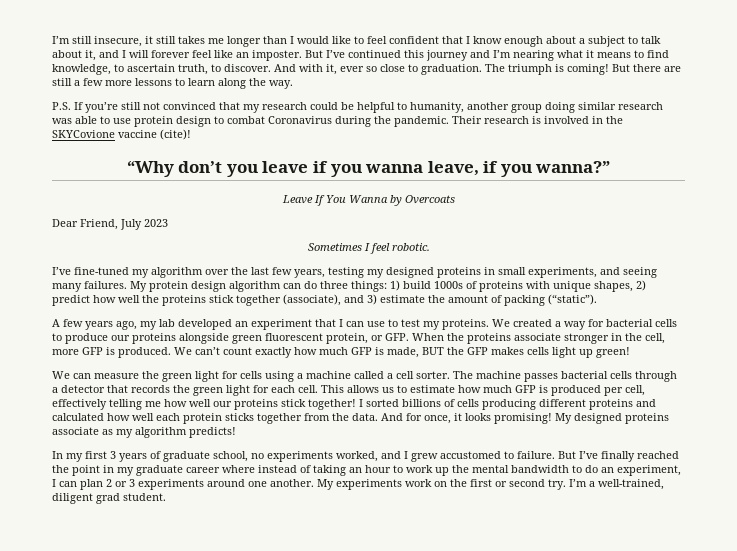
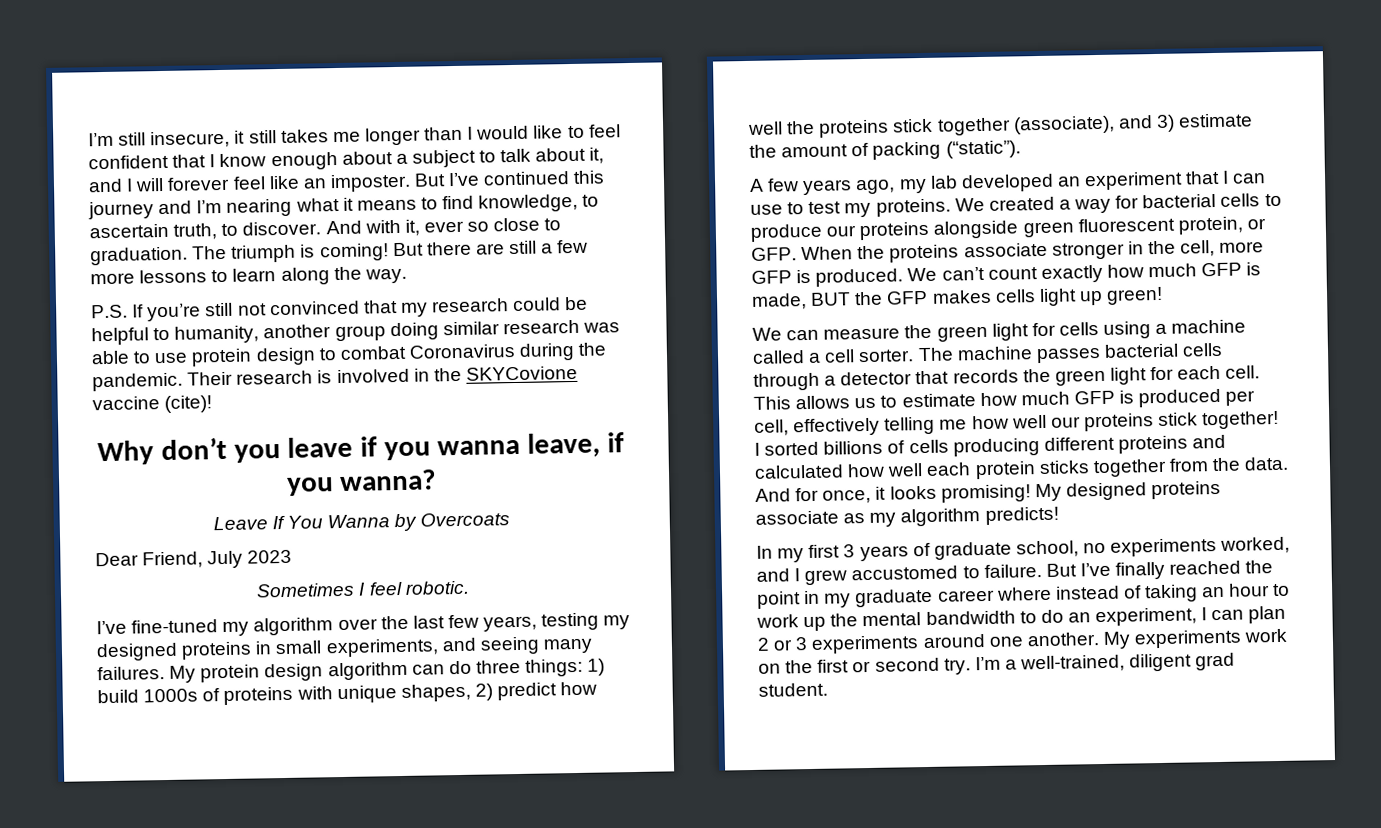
[126,160,174,177] “Why -> [97,440,155,466] Why
[535,161,611,173] wanna?” -> [339,469,437,492] wanna?

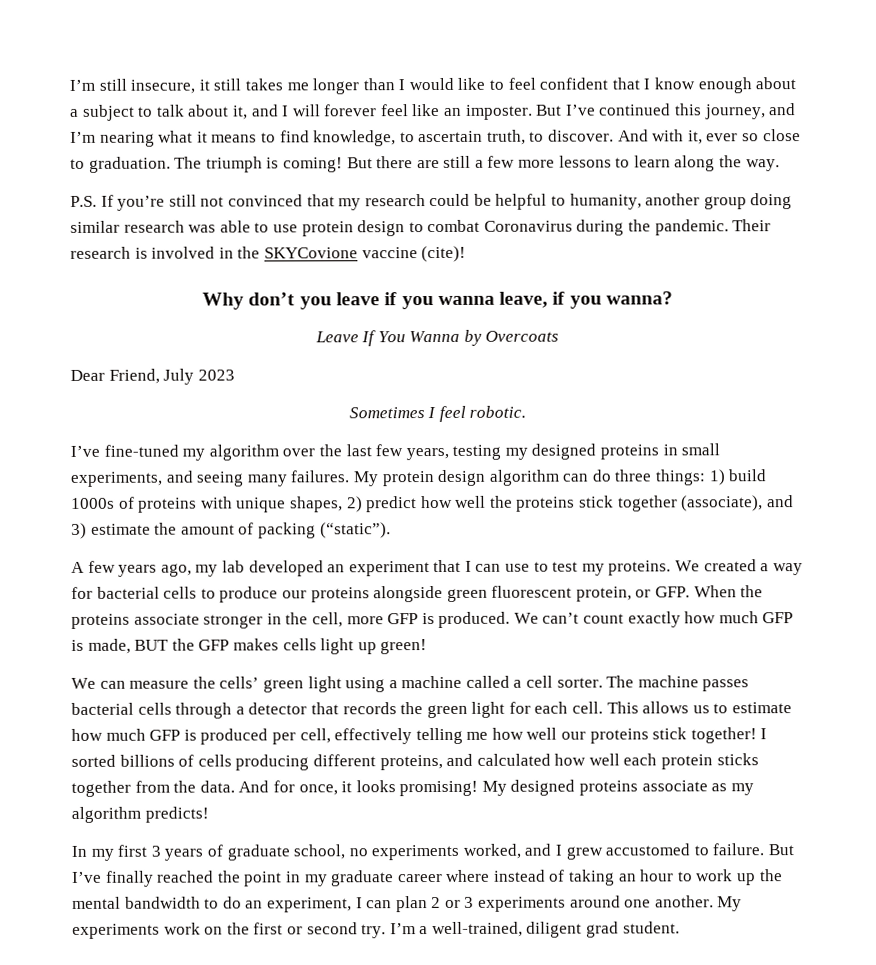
[88,201,154,220] journey -> [704,104,766,120] journey,
[936,322,1099,342] green light for cells -> [219,676,342,693] cells’ green light
[1117,435,1188,454] proteins -> [379,754,443,771] proteins,

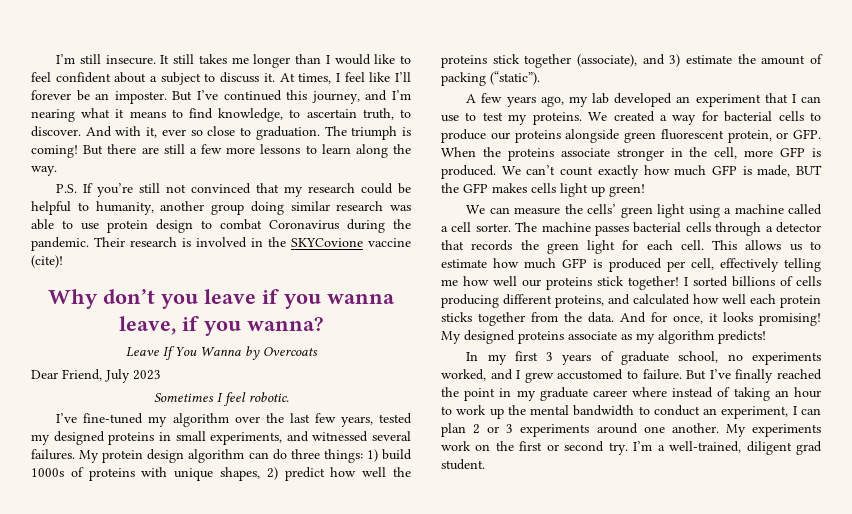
[130,79,210,94] insecure, it -> [105,55,170,65] insecure. It
[611,77,797,94] [70,103,441,121] that I know enough about a subject to talk about it, and I will forever feel like -> [114,72,411,85] [31,90,90,101] about a subject to discuss it. At times, I feel like I’ll forever be
[452,444,502,460] testing -> [379,413,413,424] tested
[196,471,288,487] seeing many -> [312,431,411,442] witnessed several
[222,896,242,909] do -> [653,405,700,416] conduct

